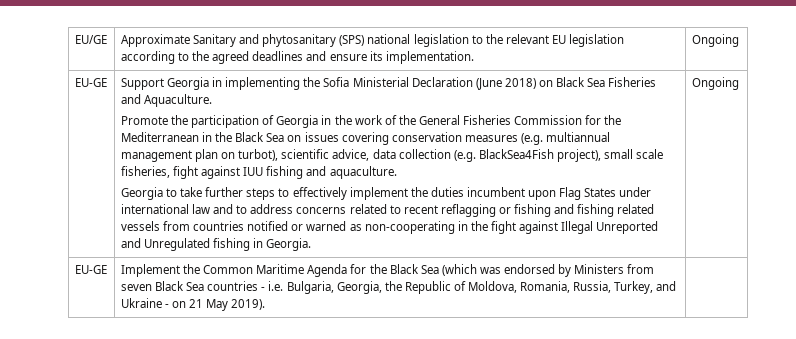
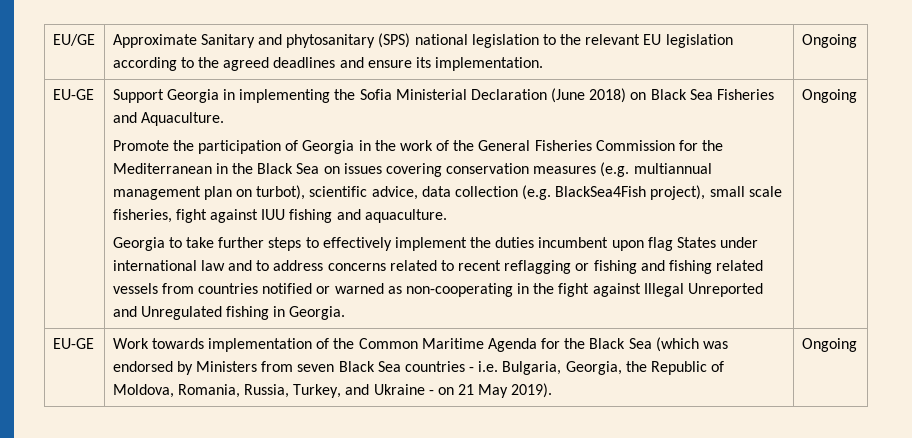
[559,187,582,200] Flag -> [647,237,673,251] flag
[120,264,180,277] Implement -> [112,338,330,352] Work towards implementation of
(266, 304) none -> [801,338,857,352] Ongoing

